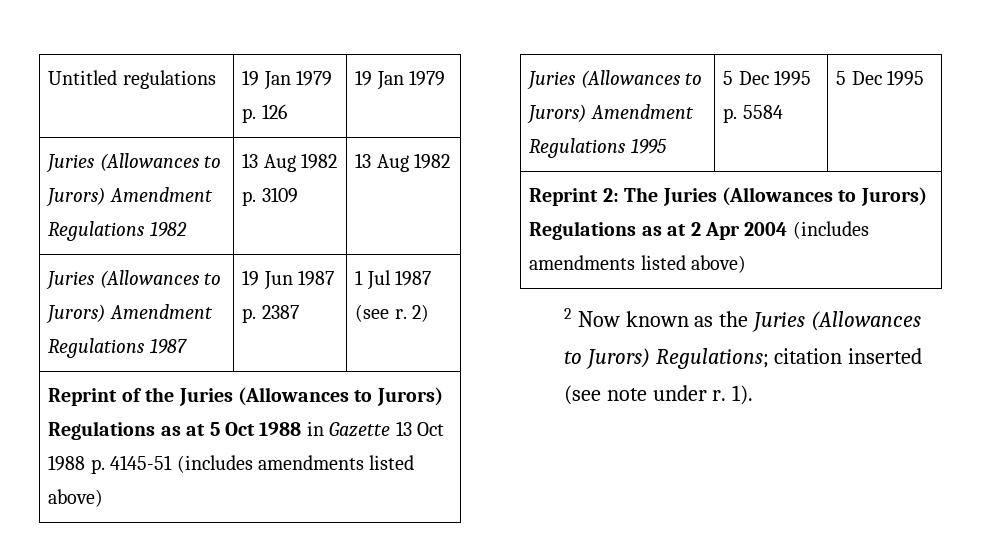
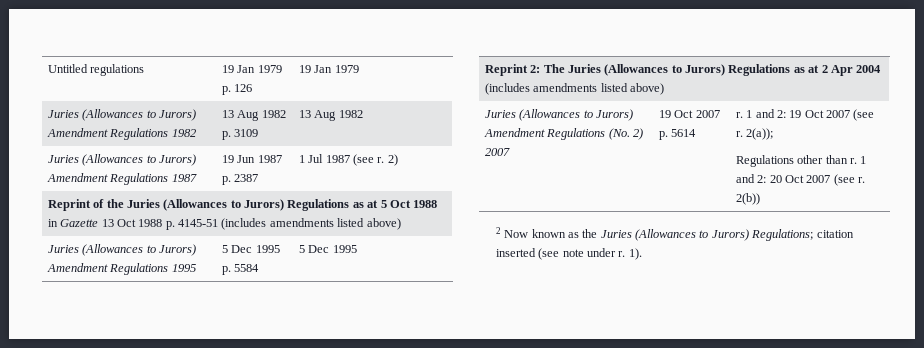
(747, 264) none -> [484,109,633,121] [483,128,643,140] [484,148,510,156] [658,110,720,118] [658,129,697,140] [735,109,875,121] [735,128,774,140] [735,155,867,167] [735,174,866,186] [735,193,760,205] // Juries (Allowances to Jurors) Amendment Regulations (No. 2) 2007 | 19 Oct 2007 p. 5614 | r. 1 and 2: 19 Oct 2007 (see r. 2(a)); // Regulations other than r. 1 and 2: 20 Oct 2007 (see r. 2(b))

